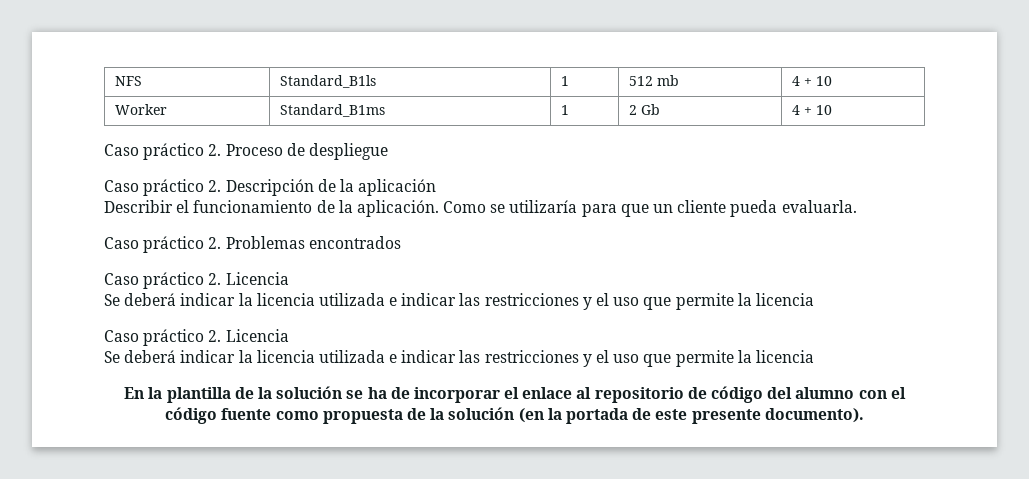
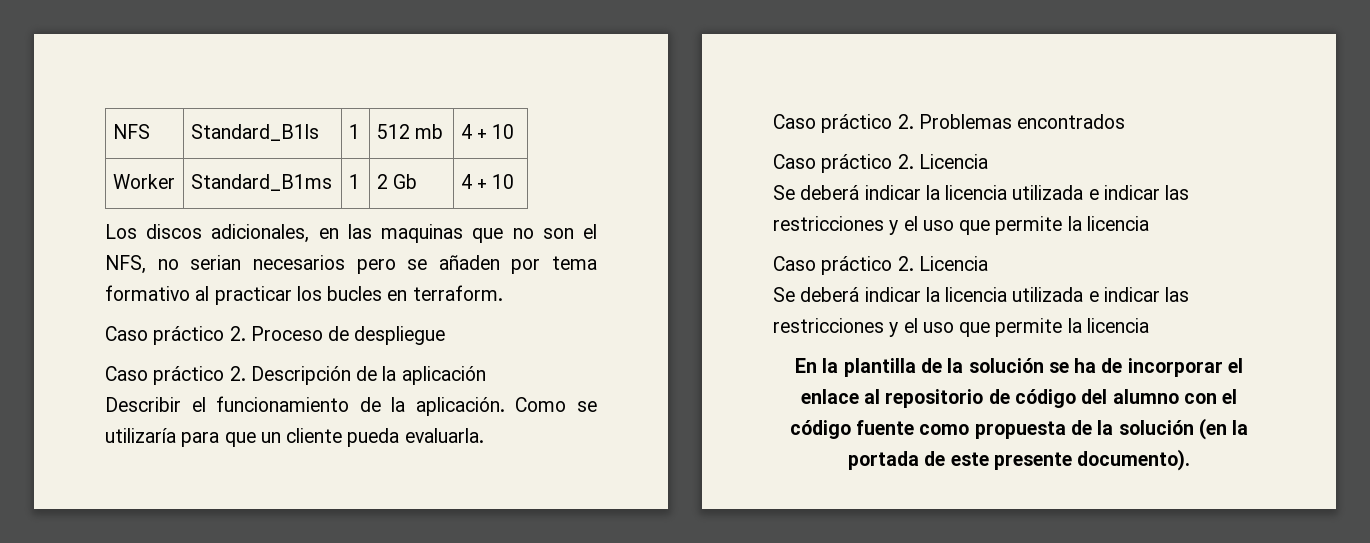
(833, 110) none -> [105,224,597,243] [105,255,597,274] [105,285,503,305] // Los discos adicionales, en las maquinas que no son el NFS, no serian necesarios pero se añaden por tema formativo al practicar los bucles en terraform.

